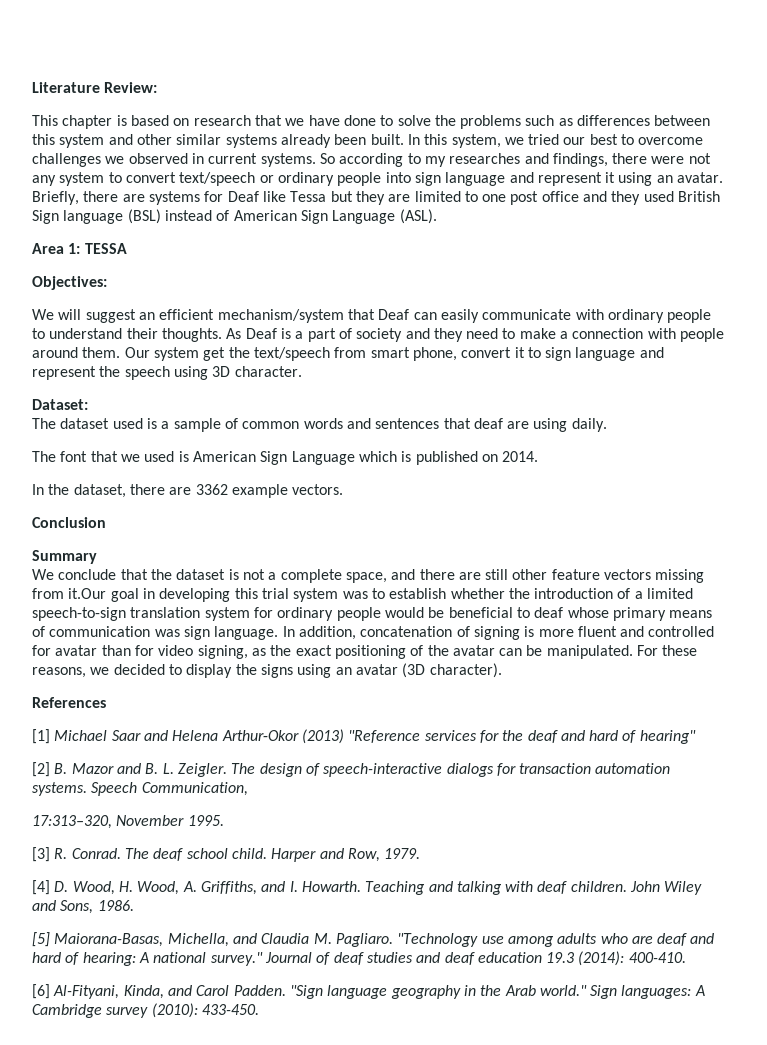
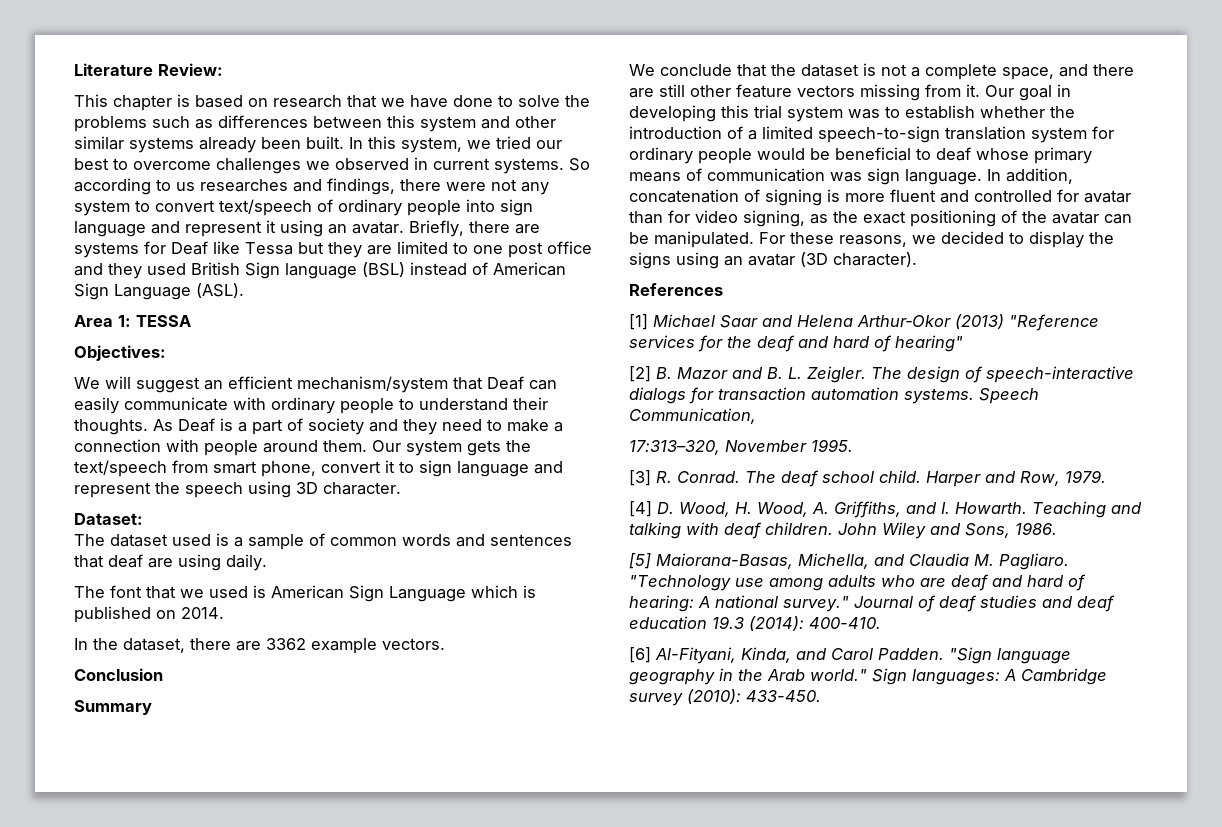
[424,156,446,167] my -> [176,182,195,191] us
[259,175,274,183] or -> [317,199,333,212] of
[203,347,226,361] get -> [467,440,501,456] gets
[68,588,107,599] it.Our -> [966,84,1014,97] it. Our

